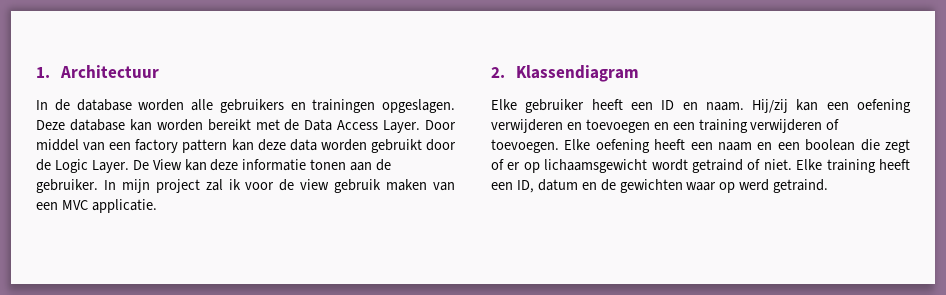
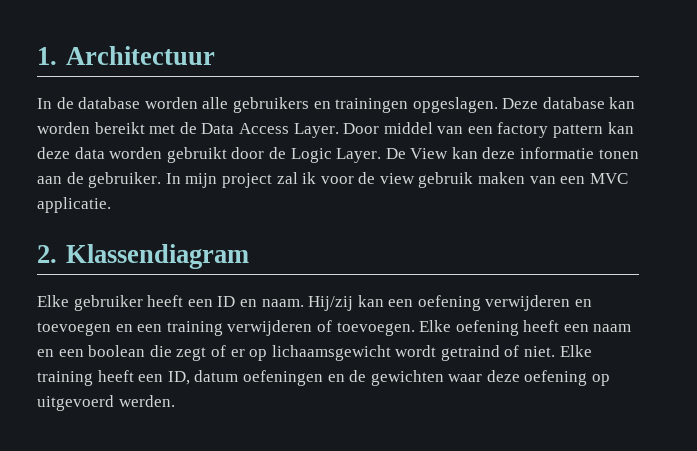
(578, 185) none -> [242,370,323,386] oefeningen
[719,179,829,193] op werd getraind. -> [486,370,611,386] [37,395,175,411] deze oefening op uitgevoerd werden.

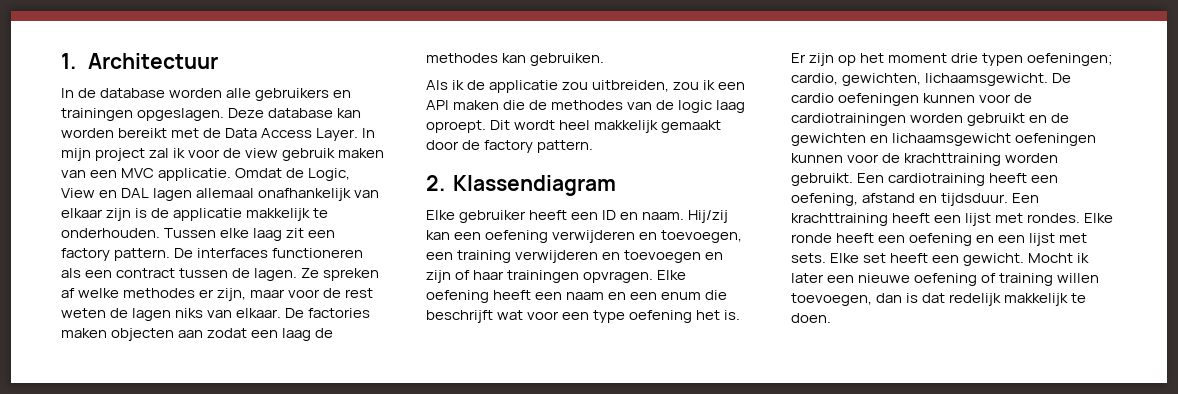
[343,122,634,138] [37,147,639,163] [37,172,162,188] Door middel van een factory pattern kan deze data worden gebruikt door de Logic Layer. De View kan deze informatie tonen aan de gebruiker. -> (359, 134) none
(111, 205) none -> [235,168,351,181] [61,188,380,201] [61,208,329,221] [61,228,336,241] [61,248,364,261] [61,268,380,281] [61,288,374,301] [61,308,371,321] [61,328,334,341] [426,53,605,66] [426,80,746,93] [426,100,746,113] [426,120,722,133] [426,140,594,153] Omdat de Logic, View en DAL lagen allemaal onafhankelijk van elkaar zijn is de applicatie makkelijk te onderhouden. Tussen elke laag zit een factory pattern. De interfaces functioneren als een contract tussen de lagen. Ze spreken af welke methodes er zijn, maar voor de rest weten de lagen niks van elkaar. De factories maken objecten aan zodat een laag de methodes kan gebruiken. // Als ik de applicatie zou uitbreiden, zou ik een API maken die de methodes van de logic laag oproept. Dit wordt heel makkelijk gemaakt door de factory pattern.
[37,322,133,336] toevoegen en -> [661,230,743,243] toevoegen,
[316,320,415,336] of toevoegen. -> [602,250,724,263] [426,270,654,283] en toevoegen en zijn of haar trainingen opvragen.
[88,345,592,361] [37,370,611,386] [37,395,175,411] boolean die zegt of er op lichaamsgewicht wordt getraind of niet. Elke training heeft een ID, datum oefeningen en de gewichten waar deze oefening op uitgevoerd werden. -> [661,290,728,300] [426,310,741,323] [791,53,1114,66] [791,73,1072,86] [791,93,1033,106] [791,113,1070,126] [791,133,1097,146] [791,153,1059,166] [791,173,1059,186] [791,193,1040,206] [791,213,1114,226] [791,233,1088,246] [791,253,1090,266] [791,273,1100,286] [791,293,1087,306] [791,313,831,323] enum die beschrijft wat voor een type oefening het is. Er zijn op het moment drie typen oefeningen; cardio, gewichten, lichaamsgewicht. De cardio oefeningen kunnen voor de cardiotrainingen worden gebruikt en de gewichten en lichaamsgewicht oefeningen kunnen voor de krachttraining worden gebruikt. Een cardiotraining heeft een oefening, afstand en tijdsduur. Een krachttraining heeft een lijst met rondes. Elke ronde heeft een oefening en een lijst met sets. Elke set heeft een gewicht. Mocht ik later een nieuwe oefening of training willen toevoegen, dan is dat redelijk makkelijk te doen.

